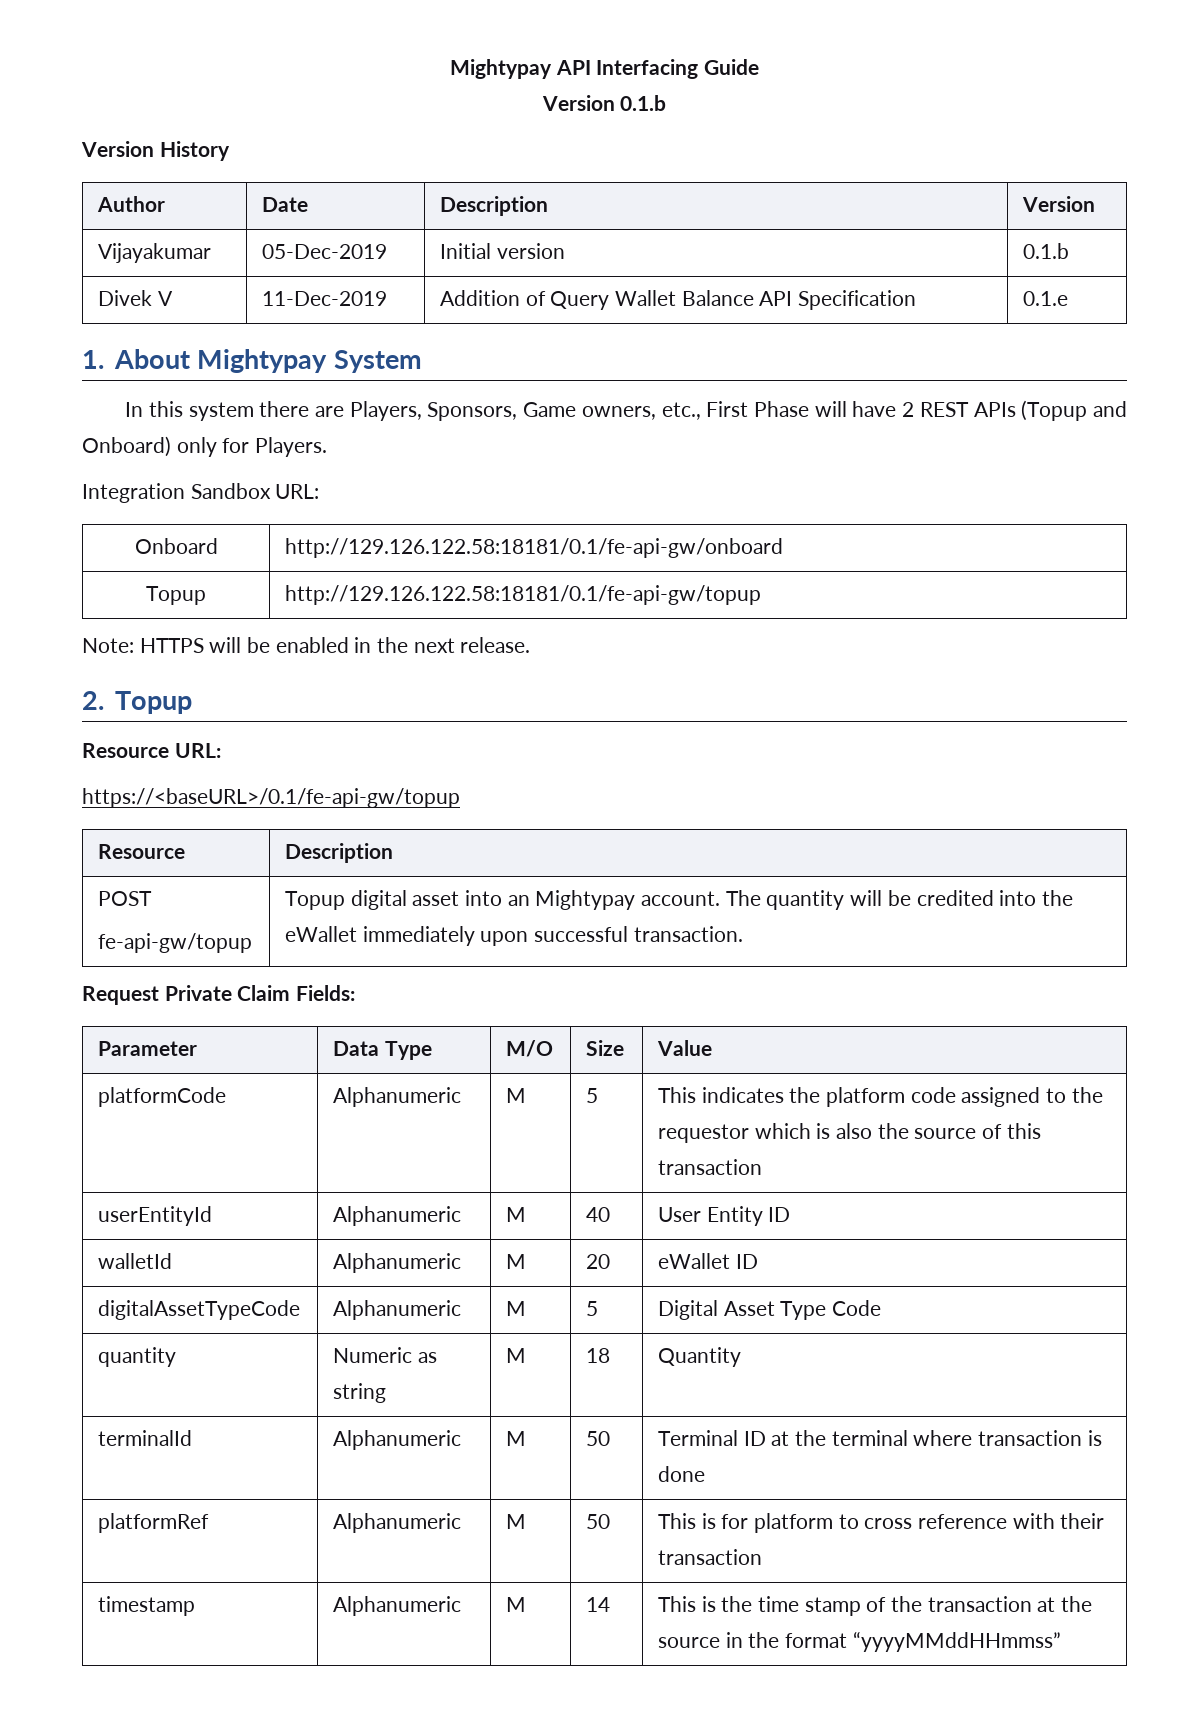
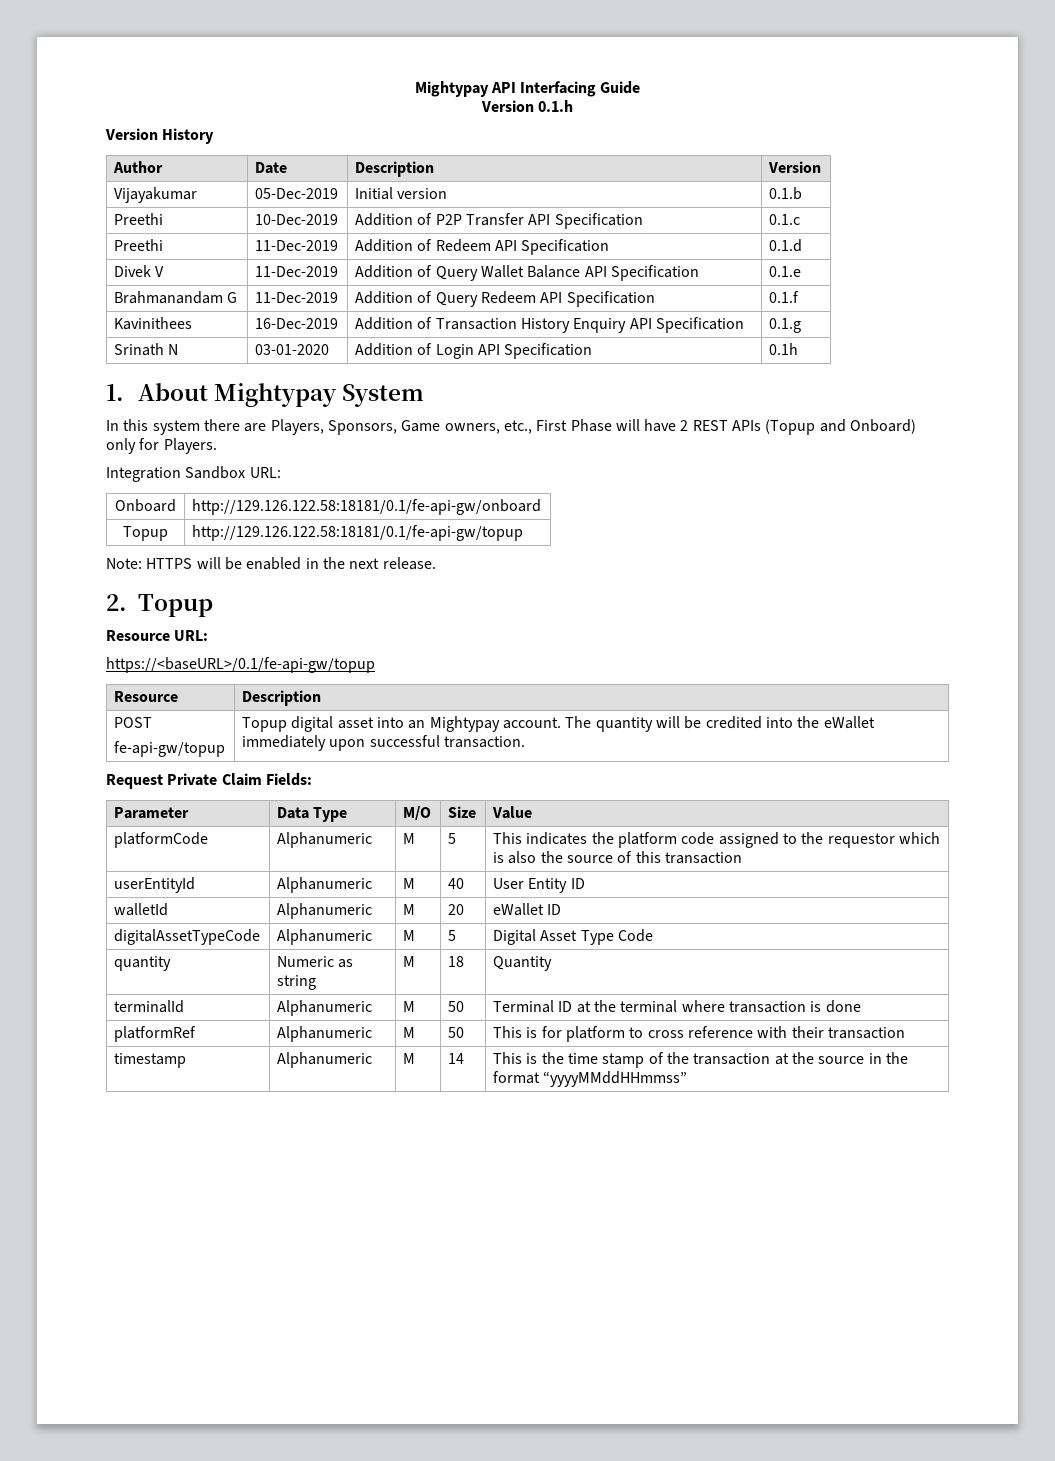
[620,95,667,111] 0.1.b -> [538,100,574,112] 0.1.h
(1070, 251) none -> [114,213,164,225] [255,214,339,225] [355,213,643,229] [769,214,801,225] [114,239,164,251] [255,240,339,251] [355,239,610,255] [769,239,803,252] // Preethi | 10-Dec-2019 | Addition of P2P Transfer API Specification | 0.1.c // Preethi | 11-Dec-2019 | Addition of Redeem API Specification | 0.1.d
(1069, 298) none -> [114,291,238,304] [255,292,339,303] [355,291,655,307] [769,291,800,303] [114,317,193,330] [255,318,339,329] [355,317,744,333] [769,318,802,333] [114,343,179,356] [255,344,330,355] [355,343,593,359] [769,343,799,355] // Brahmanandam G | 11-Dec-2019 | Addition of Query Redeem API Specification | 0.1.f // Kavinithees | 16-Dec-2019 | Addition of Transaction History Enquiry API Specification | 0.1.g // Srinath N | 03-01-2020 | Addition of Login API Specification | 0.1h

